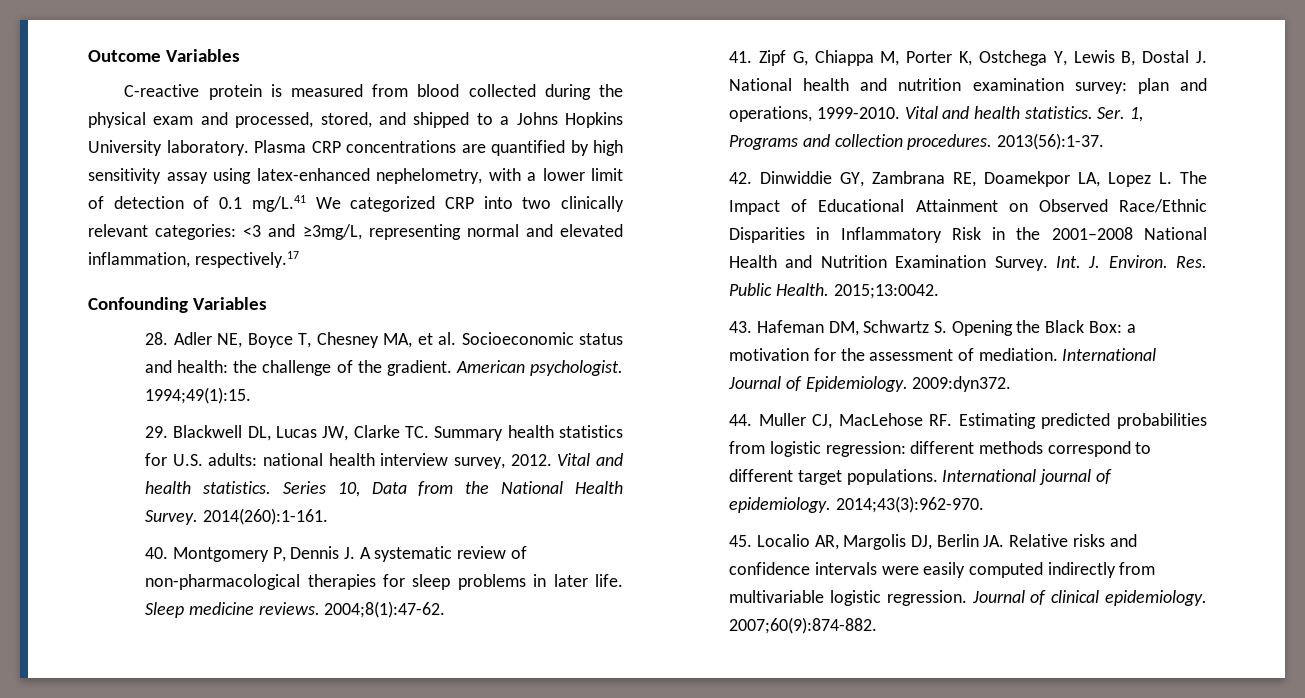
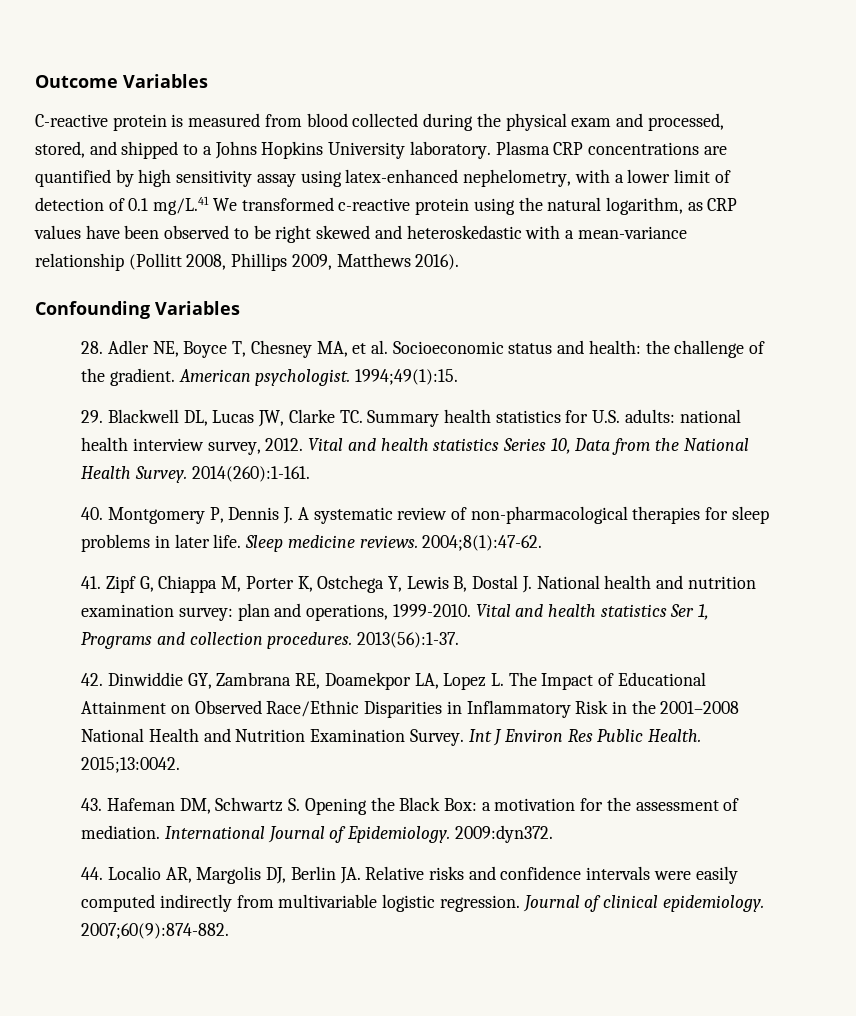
[350,196,624,212] [88,224,623,240] [88,251,299,268] categorized CRP into two clinically relevant categories: <3 and ≥3mg/L, representing normal and elevated inflammation, respectively.17 -> [241,197,738,215] [34,225,687,243] [35,253,460,271] transformed c-reactive protein using the natural logarithm, as CRP values have been observed to be right skewed and heteroskedastic with a mean-variance relationship (Pollitt 2008, Phillips 2009, Matthews 2016).
[202,481,271,494] statistics. -> [433,438,500,451] statistics
[1024,106,1126,119] statistics. Ser. -> [600,604,695,617] statistics Ser
[1055,255,1207,268] Int. J. Environ. Res. -> [468,729,593,746] Int J Environ Res
[758,413,1207,429] [729,441,1152,457] [729,469,1112,485] [729,496,984,513] [729,535,753,547] Muller CJ, MacLehose RF. Estimating predicted probabilities from logistic regression: different methods correspond to different target populations. International journal of epidemiology. 2014;43(3):962-970. // 45. -> (104, 873) none

